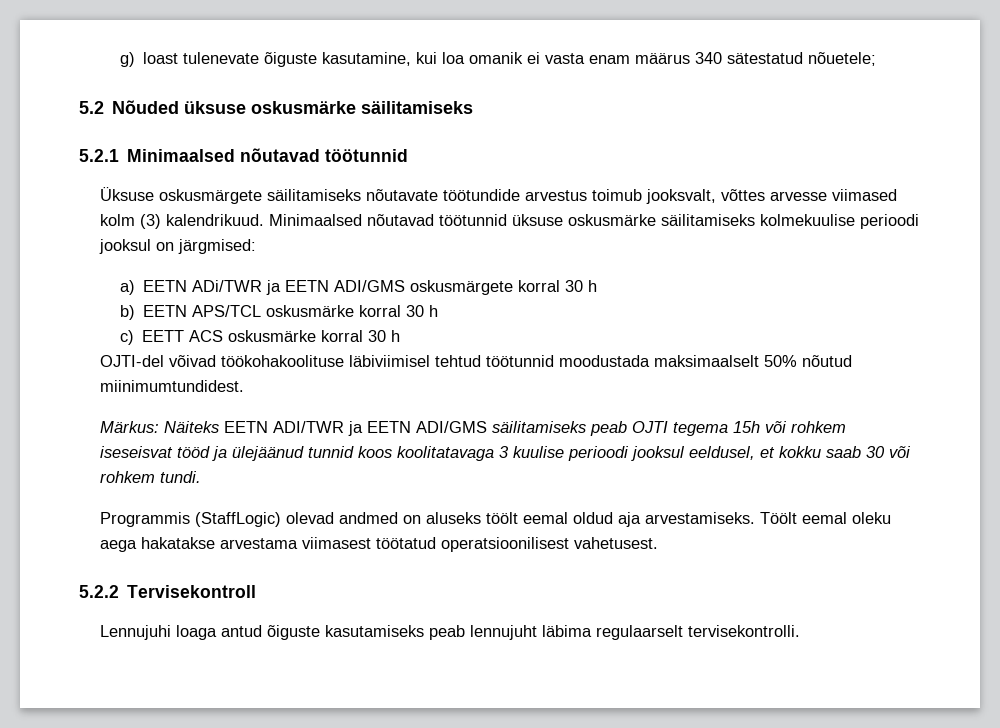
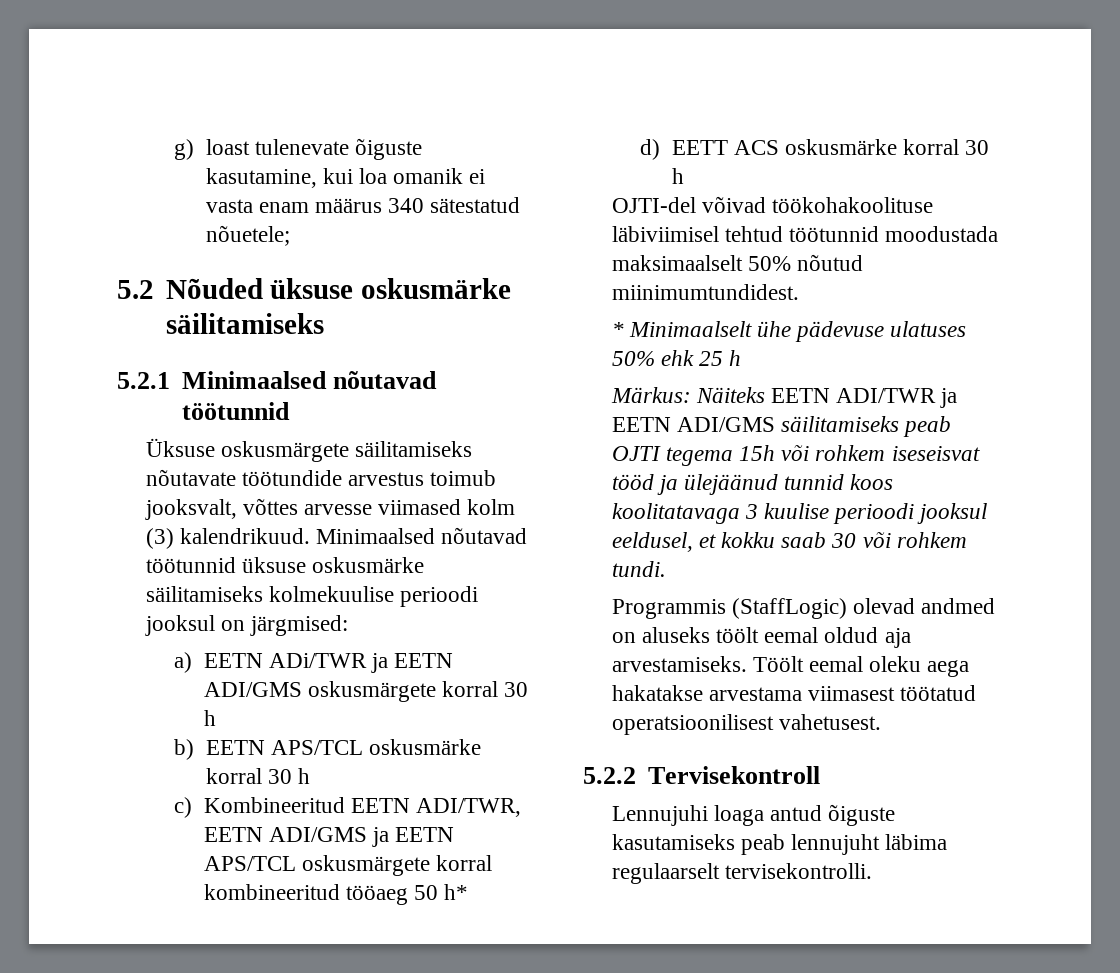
(135, 337) none -> [203,797,522,817] [203,827,455,847] [203,855,493,876] [203,884,469,905] [640,139,661,160] Kombineeritud EETN ADI/TWR, EETN ADI/GMS ja EETN APS/TCL oskusmärgete korral kombineeritud tööaeg 50 h* // d)
(244, 386) none -> [611,321,967,342] [611,350,742,366] // * Minimaalselt ühe pädevuse ulatuses 50% ehk 25 h

